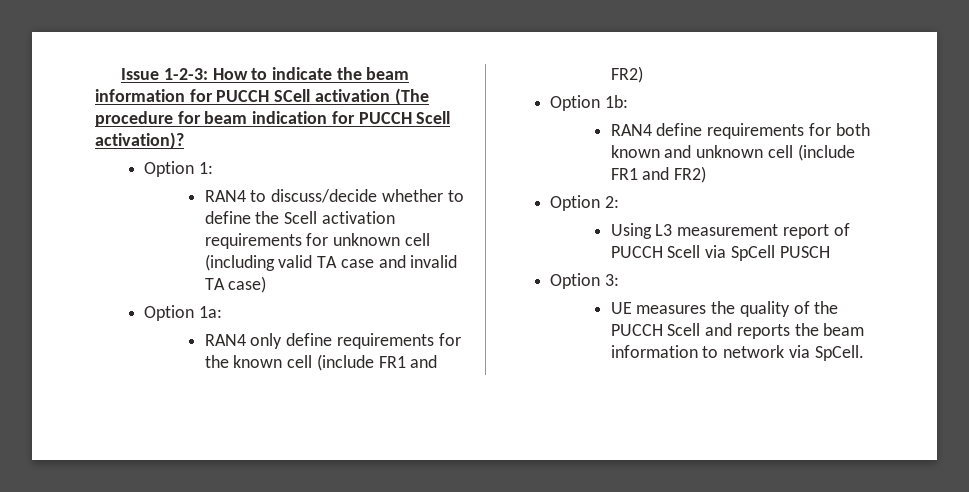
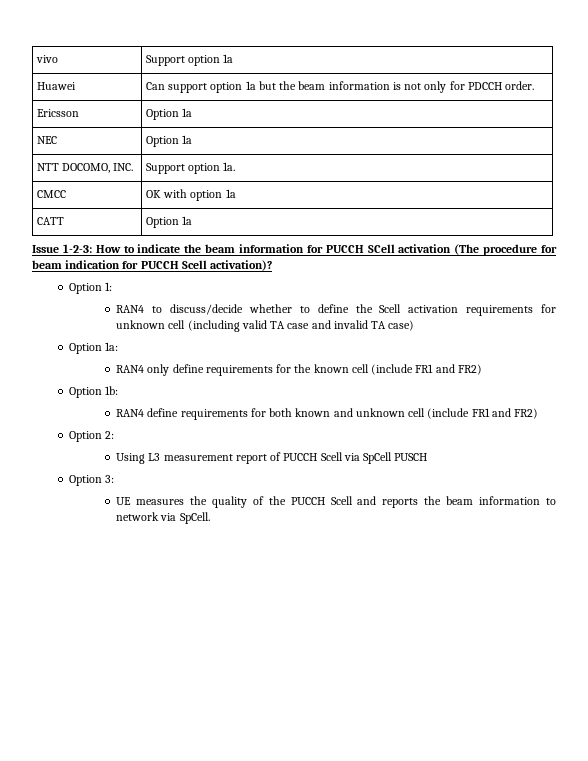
(121, 74) none -> [35,55,58,63] [145,54,234,66] [36,82,76,90] [145,81,535,93] [36,109,79,117] [145,108,193,120] [36,136,57,144] [145,135,193,147] [36,163,134,173] [145,162,236,174] [36,190,66,198] [145,189,236,201] [36,217,64,225] [145,216,193,228] vivo | Support option 1a // Huawei | Can support option 1a but the beam information is not only for PDCCH order. // Ericsson | Option 1a // NEC | Option 1a // NTT DOCOMO, INC. | Support option 1a. // CMCC | OK with option 1a // CATT | Option 1a //

